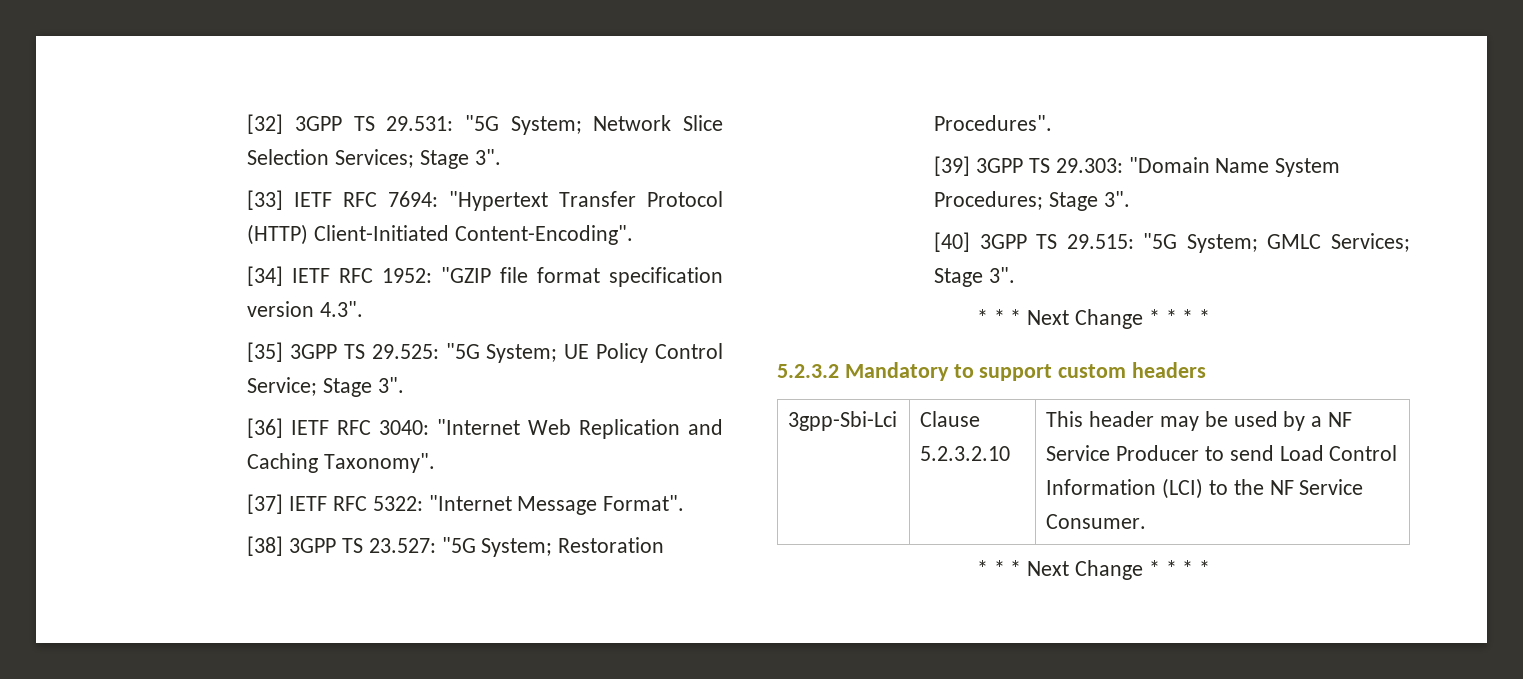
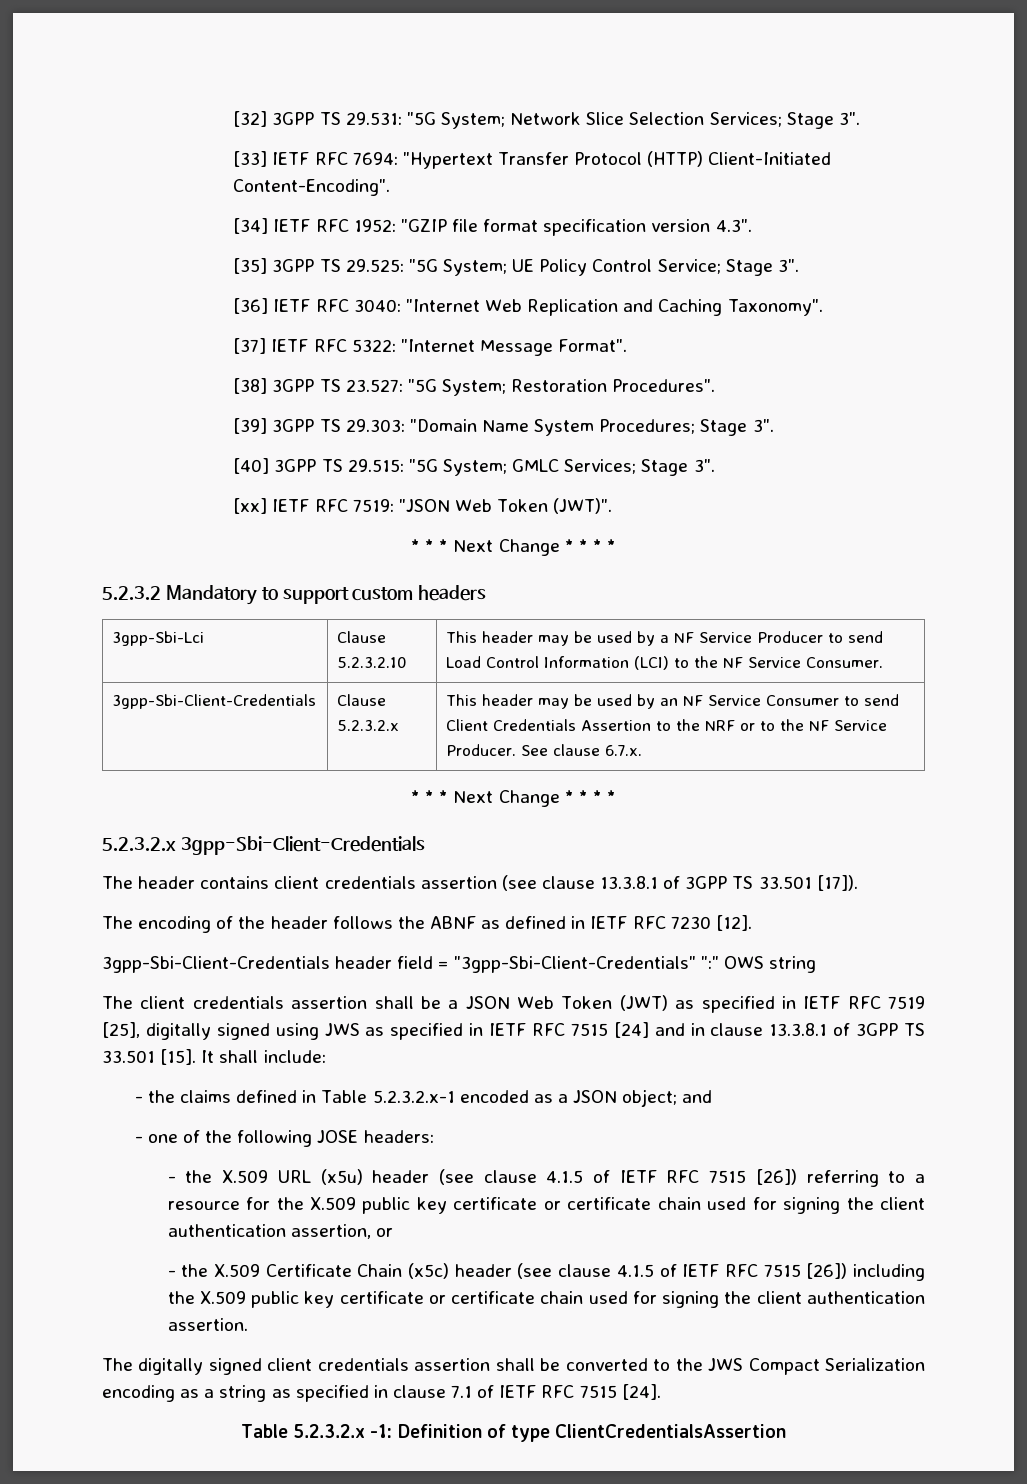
(1016, 275) none -> [233,498,613,514] // [xx] IETF RFC 7519: "JSON Web Token (JWT)".
[976,560,1211,580] // * * * Next Change * * * * -> [112,694,317,709] [337,694,387,706] [337,720,400,731] [446,694,900,709] [446,719,888,731] [446,744,643,756] [410,790,617,807] [102,836,425,855] [102,875,858,891] [102,915,752,933] [102,956,816,973] [102,995,925,1013] [102,1022,926,1040] [102,1049,326,1065] [134,1089,713,1107] [134,1130,434,1147] [167,1169,925,1187] [167,1197,925,1214] [167,1224,393,1239] [167,1263,925,1281] [167,1291,925,1308] [167,1318,248,1331] [102,1358,925,1375] [102,1384,661,1402] [241,1424,786,1442] // 3gpp-Sbi-Client-Credentials | Clause 5.2.3.2.x | This header may be used by an NF Service Consumer to send Client Credentials Assertion to the NRF or to the NF Service Producer. See clause 6.7.x. // * * * Next Change * * * * // 5.2.3.2.x 3gpp-Sbi-Client-Credentials // The header contains client credentials assertion (see clause 13.3.8.1 of 3GPP TS 33.501 [17]). // The encoding of the header follows the ABNF as defined in IETF RFC 7230 [12]. // 3gpp-Sbi-Client-Credentials header field = "3gpp-Sbi-Client-Credentials" ":" OWS string // The client credentials assertion shall be a JSON Web Token (JWT) as specified in IETF RFC 7519 [25], digitally signed using JWS as specified in IETF RFC 7515 [24] and in clause 13.3.8.1 of 3GPP TS 33.501 [15]. It shall include: // - the claims defined in Table 5.2.3.2.x-1 encoded as a JSON object; and // - one of the following JOSE headers: // - the X.509 URL (x5u) header (see clause 4.1.5 of IETF RFC 7515 [26]) referring to a resource for the X.509 public key certificate or certificate chain used for signing the client authentication assertion, or // - the X.509 Certificate Chain (x5c) header (see clause 4.1.5 of IETF RFC 7515 [26]) including the X.509 public key certificate or certificate chain used for signing the client authentication assertion. // The digitally signed client credentials assertion shall be converted to the JWS Compact Serialization encoding as a string as specified in clause 7.1 of IETF RFC 7515 [24]. // Table 5.2.3.2.x -1: Definition of type ClientCredentialsAssertion

